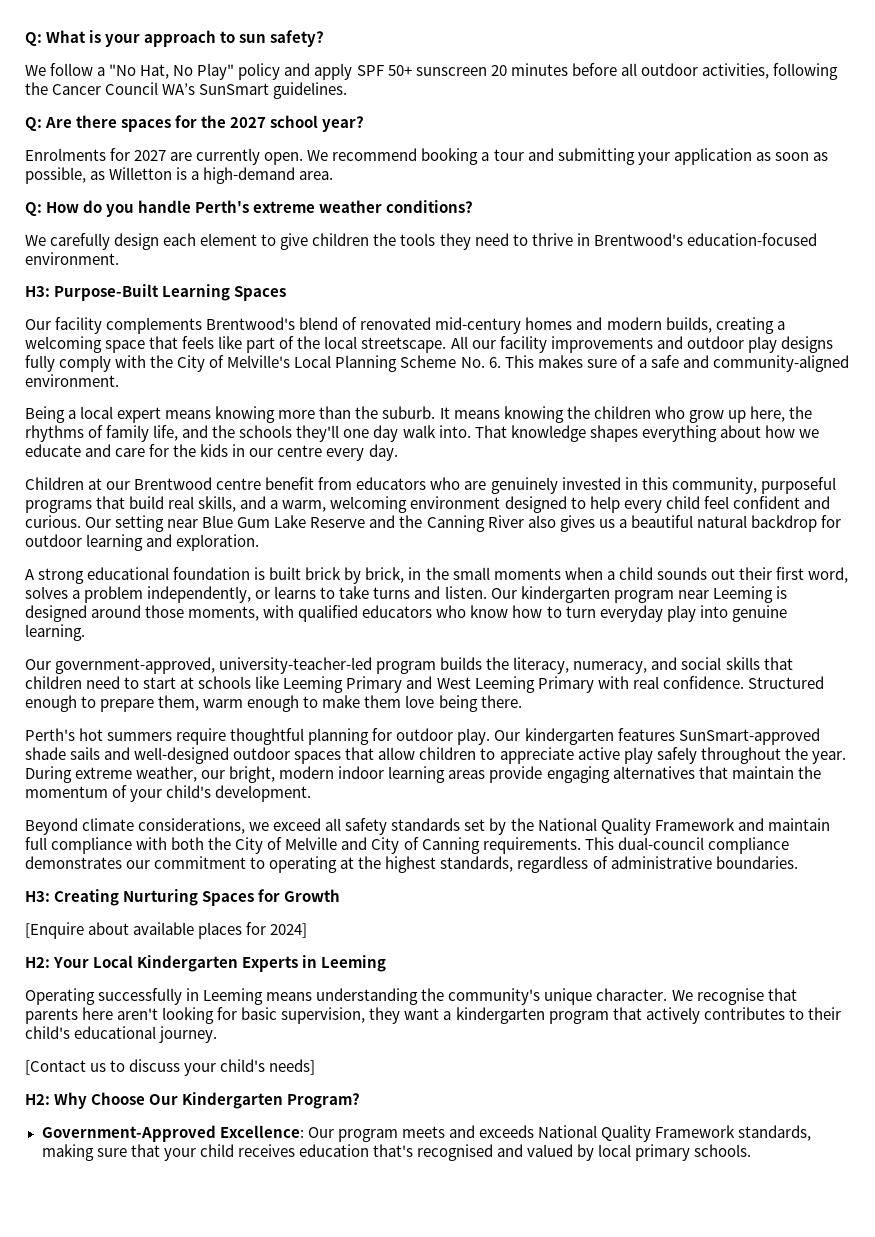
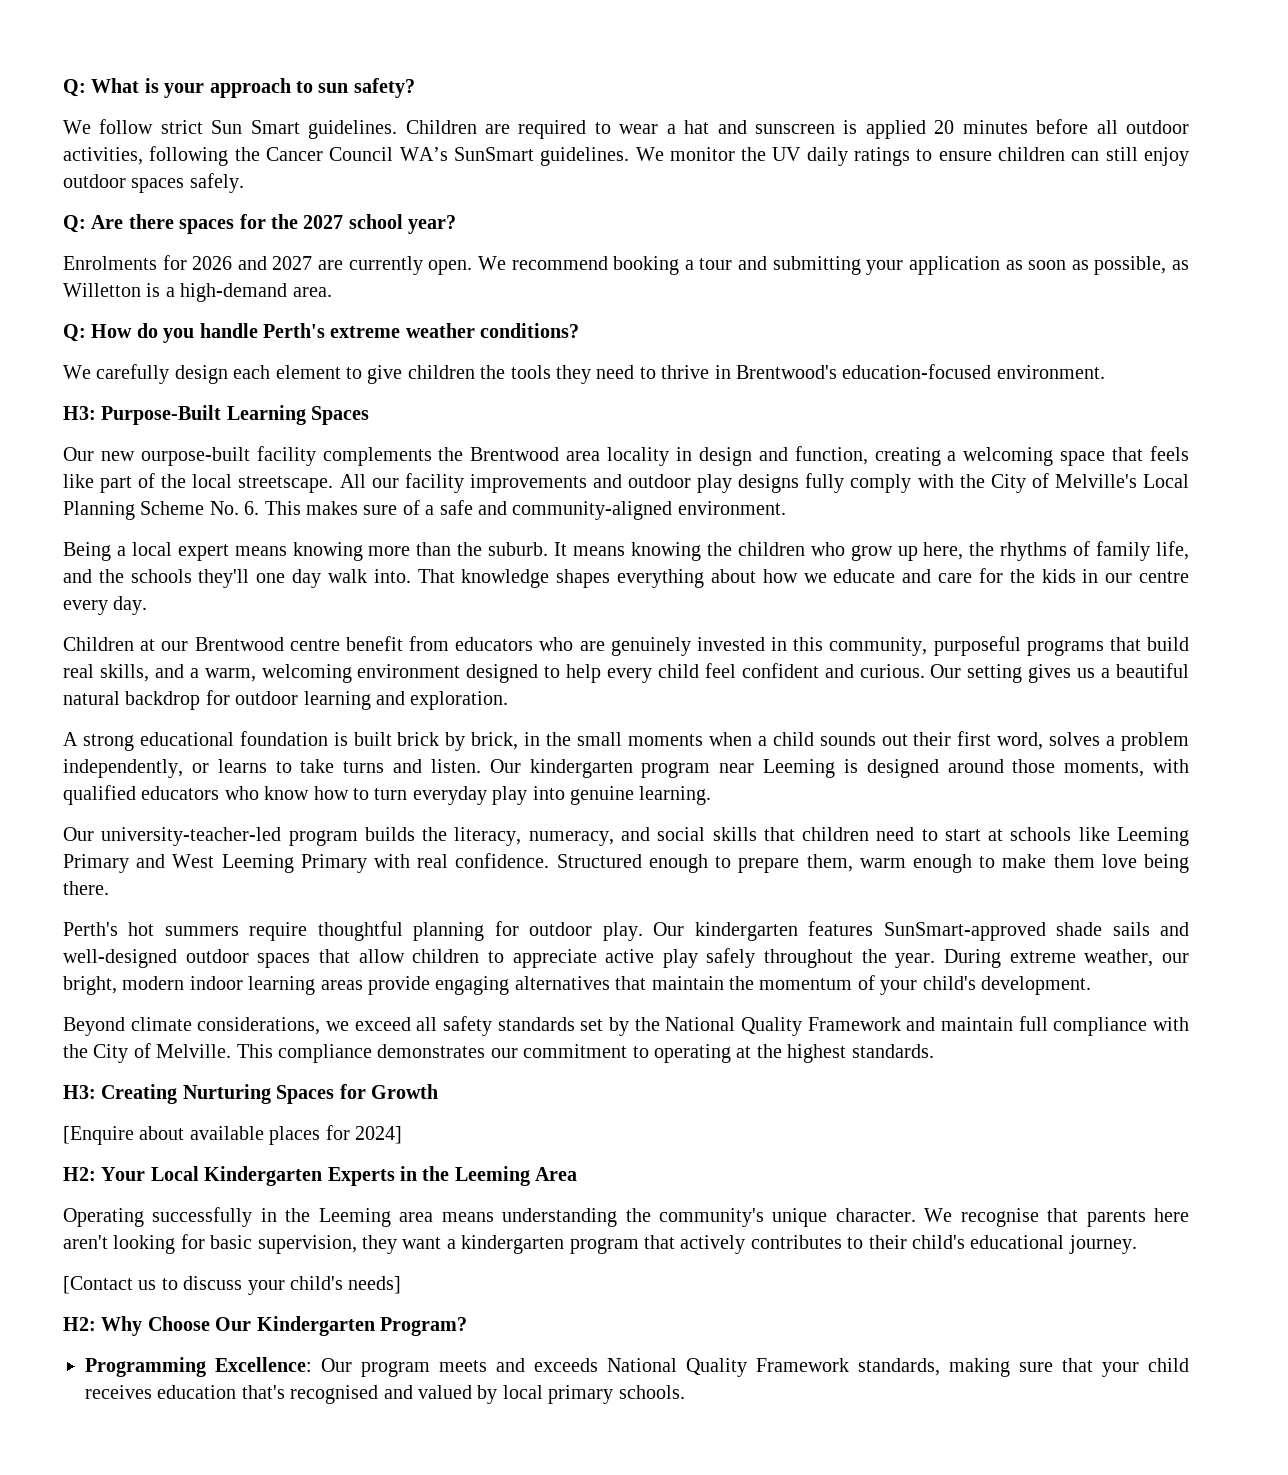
[97,63,487,80] a "No Hat, No Play" policy and apply SPF 50+ sunscreen -> [160,120,926,139] strict Sun Smart guidelines. Children are required to wear a hat and sunscreen is applied
(348, 90) none -> [635,147,1189,166] [63,173,244,193] We monitor the UV daily ratings to ensure children can still enjoy outdoor spaces safely.
(131, 154) none -> [192,256,267,270] 2026 and
[55,317,712,334] facility complements Brentwood's blend of renovated mid-century homes and modern builds, -> [100,446,868,466] new ourpose-built facility complements the Brentwood area locality in design and function,
[167,515,556,532] near Blue Gum Lake Reserve and the Canning River also -> (1023, 673) none
[55,657,216,674] government-approved, -> (94, 834) none
[171,837,704,854] both the City of Melville and City of Canning requirements. This dual-council -> [63,1043,273,1063] the City of Melville. This
[440,856,798,873] standards, regardless of administrative boundaries. -> [851,1044,934,1058] standards.
[321,955,387,972] Leeming -> [422,1166,578,1186] the Leeming Area
[203,988,264,1005] Leeming -> [285,1208,434,1227] the Leeming area
[41,1125,216,1142] Government-Approved -> [85,1357,206,1377] Programming

